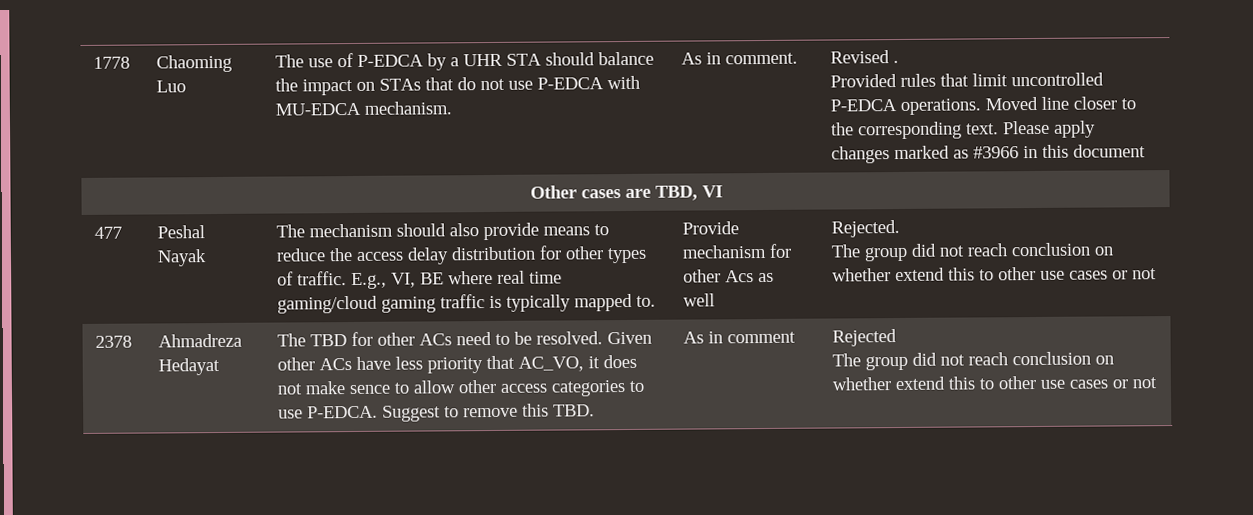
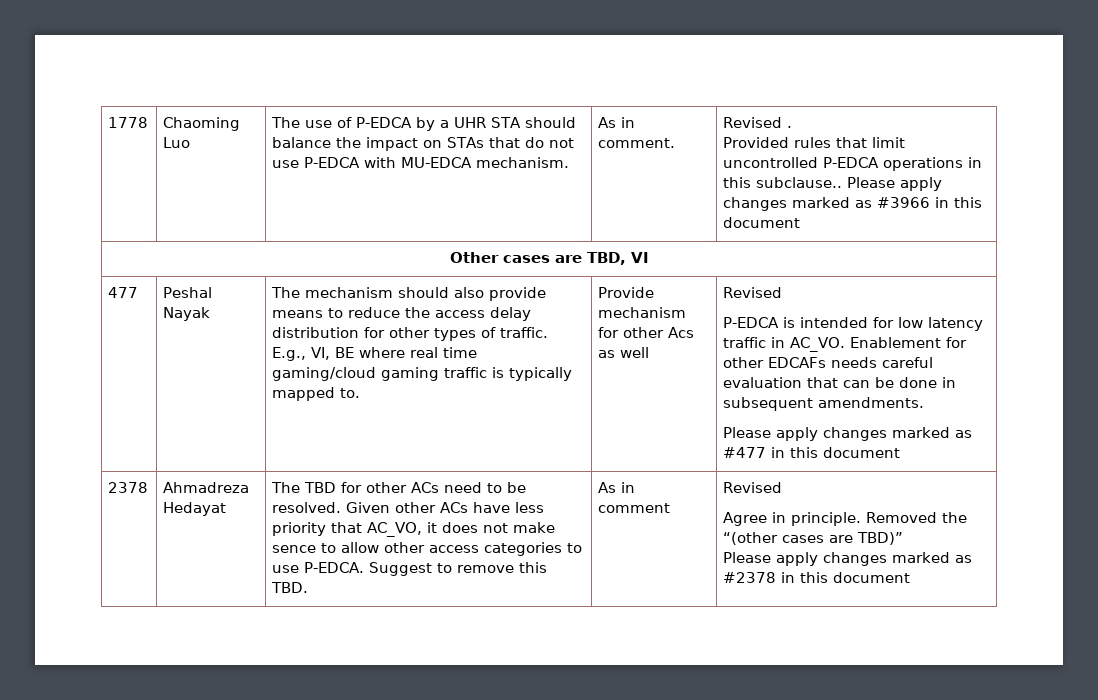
[900,96,1137,115] [831,121,1000,140] operations. Moved line closer to the corresponding text. -> [883,157,983,171] [723,177,843,188] operations in this subclause..
[831,219,901,238] [831,242,1114,262] [832,266,1158,282] Rejected. // The group did not reach conclusion on whether extend this to other use cases or not -> [723,287,783,298] [723,317,984,331] [723,337,968,352] [723,357,934,368] [723,377,957,388] [723,397,925,411] [723,427,973,441] [723,447,901,458] Revised // P-EDCA is intended for low latency traffic in AC_VO. Enablement for other EDCAFs needs careful evaluation that can be done in subsequent amendments. // Please apply changes marked as #477 in this document
[832,329,898,347] [832,351,1115,371] [832,375,1158,391] Rejected // The group did not reach conclusion on whether extend this to other use cases or not -> [723,482,783,493] [723,512,968,526] [723,532,904,545] [723,552,973,566] [723,572,911,583] Revised // Agree in principle. Removed the “(other cases are TBD)” // Please apply changes marked as #2378 in this document

